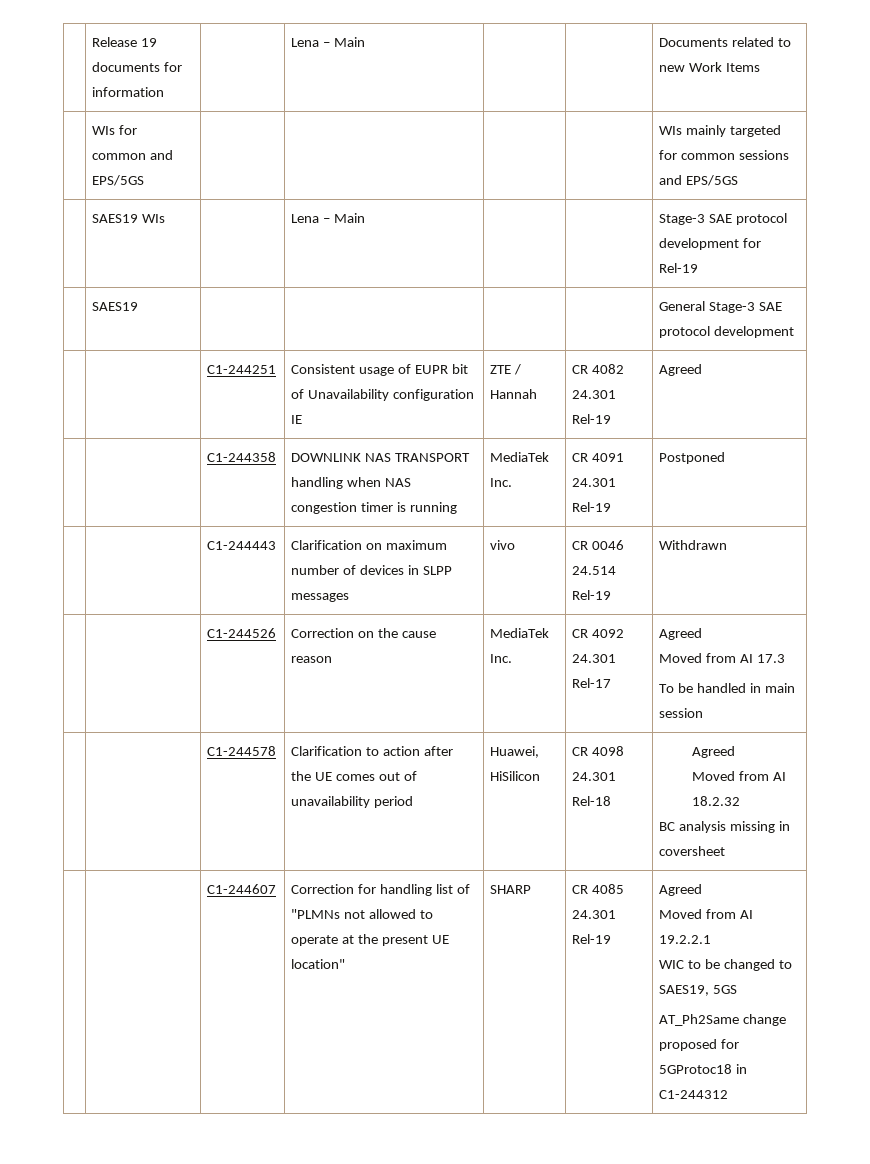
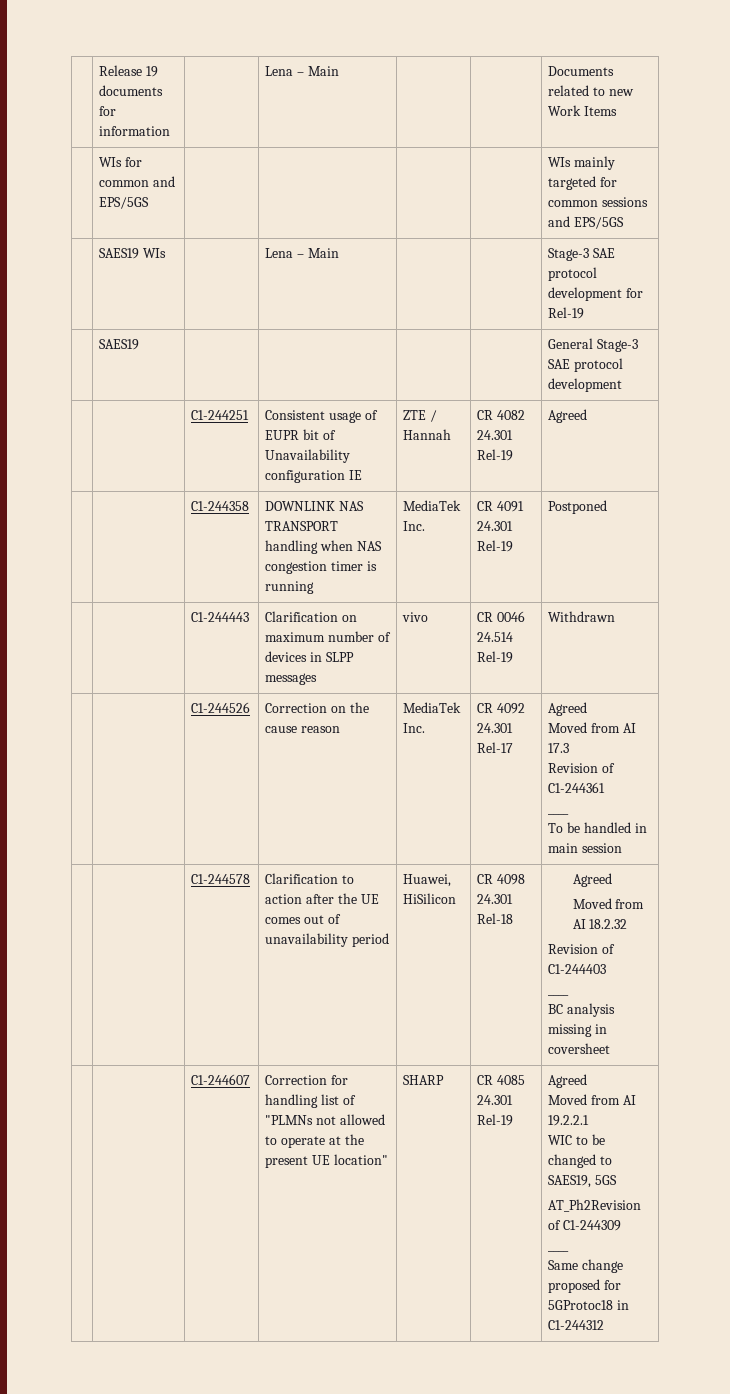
(786, 658) none -> [548,763,615,773] [548,782,606,793] [548,813,570,815] // Revision of C1-244361 // ____
(741, 801) none -> [548,944,615,954] [548,964,607,974] [548,994,570,996] // Revision of C1-244403 // ____
[659,1014,740,1026] AT_Ph2Same -> [548,1199,642,1212] [548,1220,621,1231] [548,1250,570,1252] [548,1260,579,1270] AT_Ph2Revision of C1-244309 // ____ // Same

